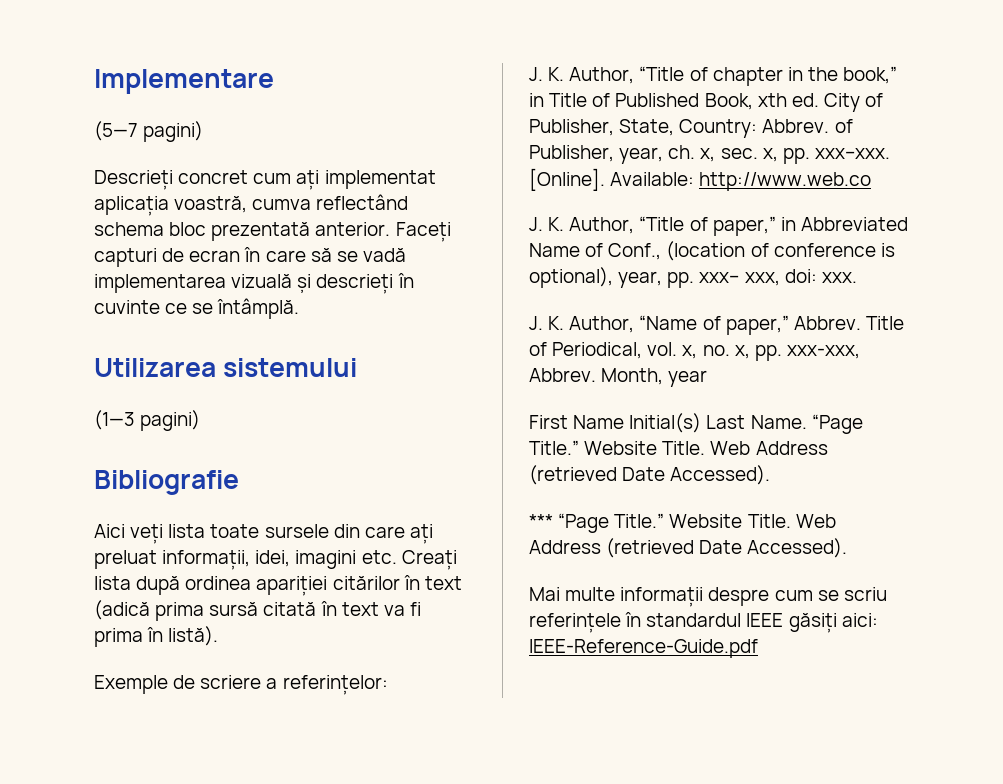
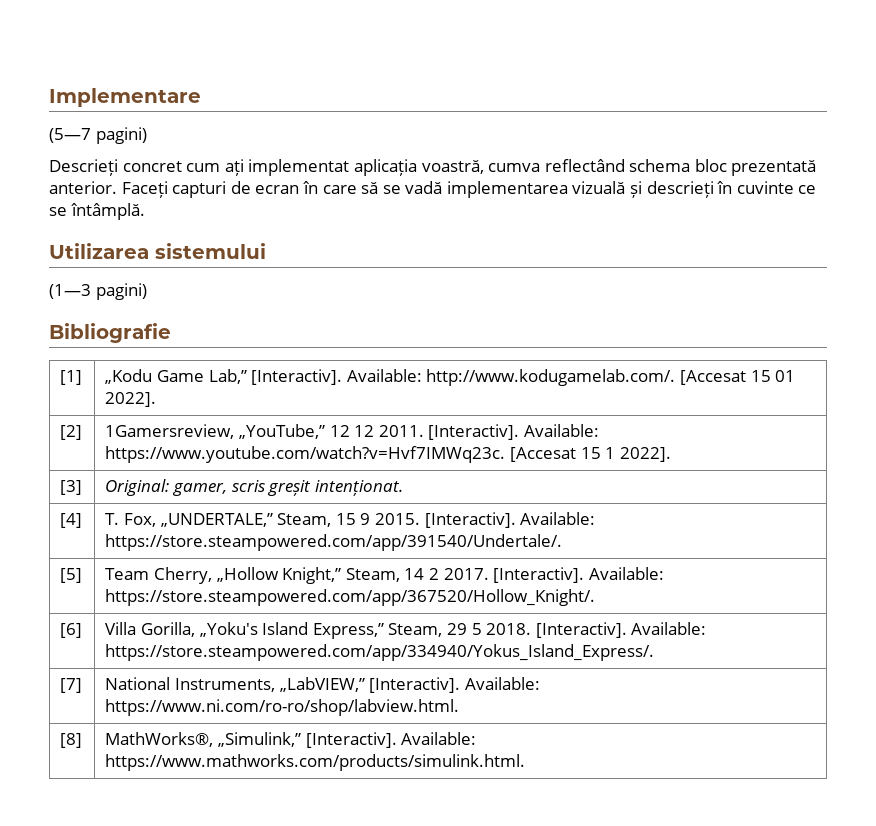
[94,524,433,544] [94,550,457,570] [94,575,462,596] [94,600,421,621] [94,626,219,647] [94,675,388,695] [529,66,898,86] [529,93,884,112] [529,119,853,138] [529,145,890,164] [529,168,872,191] [529,216,908,236] [529,241,895,261] [529,267,857,288] [529,315,904,335] [529,342,860,361] [529,368,708,387] [529,413,863,434] [529,440,828,455] [529,465,771,485] [529,513,836,533] [529,538,848,558] [529,587,887,607] [529,612,878,633] [529,639,758,658] // Aici veți lista toate sursele din care ați preluat informații, idei, imagini etc. Creați lista după ordinea apariției citărilor în text (adică prima sursă citată în text va fi prima în listă). // Exemple de scriere a referințelor: // J. K. Author, “Title of chapter in the book,” in Title of Published Book, xth ed. City of Publisher, State, Country: Abbrev. of Publisher, year, ch. x, sec. x, pp. xxx–xxx. [Online]. Available: http://www.web.co // J. K. Author, “Title of paper,” in Abbreviated Name of Conf., (location of conference is optional), year, pp. xxx– xxx, doi: xxx. // J. K. Author, “Name of paper,” Abbrev. Title of Periodical, vol. x, no. x, pp. xxx-xxx, Abbrev. Month, year // First Name Initial(s) Last Name. “Page Title.” Website Title. Web Address (retrieved Date Accessed). // *** “Page Title.” Website Title. Web Address (retrieved Date Accessed). // Mai multe informații despre cum se scriu referințele în standardul IEEE găsiți aici: IEEE-Reference-Guide.pdf -> [60,370,83,385] [105,369,796,386] [105,392,157,407] [60,425,83,440] [105,424,599,440] [105,446,671,463] [60,480,83,495] [105,479,403,496] [60,513,83,528] [105,512,596,528] [105,534,563,551] [60,568,83,583] [105,567,664,584] [105,589,596,606] [60,623,83,638] [105,622,707,639] [105,644,655,661] [60,678,83,693] [105,677,540,693] [105,699,460,716] [60,733,83,748] [105,732,477,748] [105,754,526,771] // [1] | „Kodu Game Lab,” [Interactiv]. Available: http://www.kodugamelab.com/. [Accesat 15 01 2022]. // [2] | 1Gamersreview, „YouTube,” 12 12 2011. [Interactiv]. Available: https://www.youtube.com/watch?v=Hvf7IMWq23c. [Accesat 15 1 2022]. // [3] | Original: gamer, scris greșit intenționat. // [4] | T. Fox, „UNDERTALE,” Steam, 15 9 2015. [Interactiv]. Available: https://store.steampowered.com/app/391540/Undertale/. // [5] | Team Cherry, „Hollow Knight,” Steam, 14 2 2017. [Interactiv]. Available: https://store.steampowered.com/app/367520/Hollow_Knight/. // [6] | Villa Gorilla, „Yoku's Island Express,” Steam, 29 5 2018. [Interactiv]. Available: https://store.steampowered.com/app/334940/Yokus_Island_Express/. // [7] | National Instruments, „LabVIEW,” [Interactiv]. Available: https://www.ni.com/ro-ro/shop/labview.html. // [8] | MathWorks®, „Simulink,” [Interactiv]. Available: https://www.mathworks.com/products/simulink.html.

